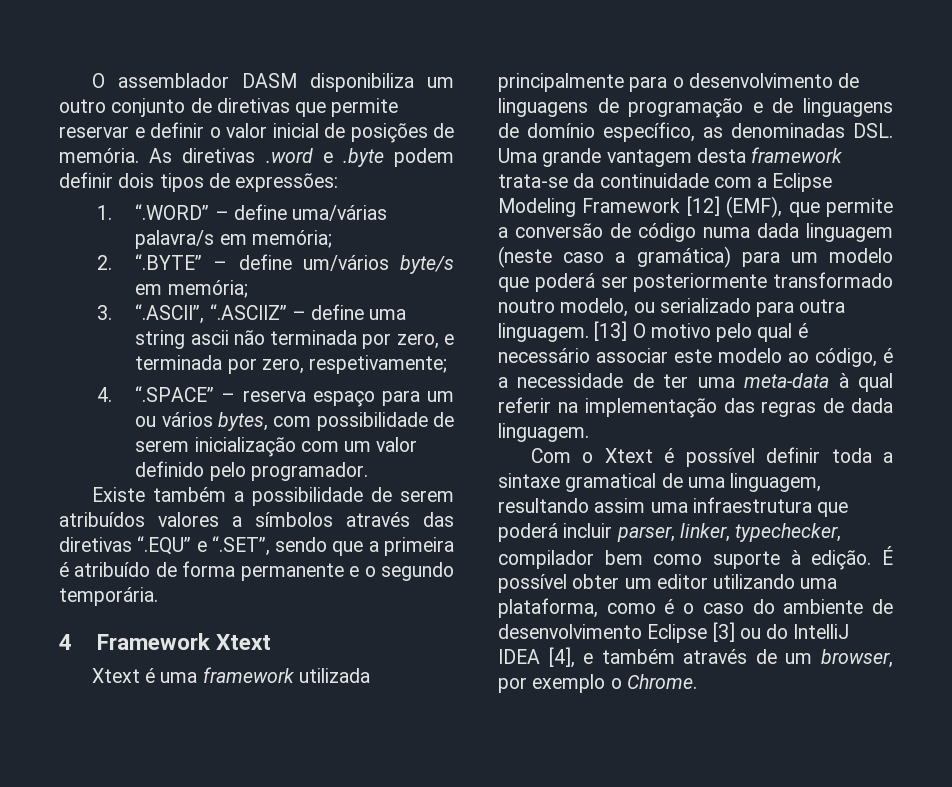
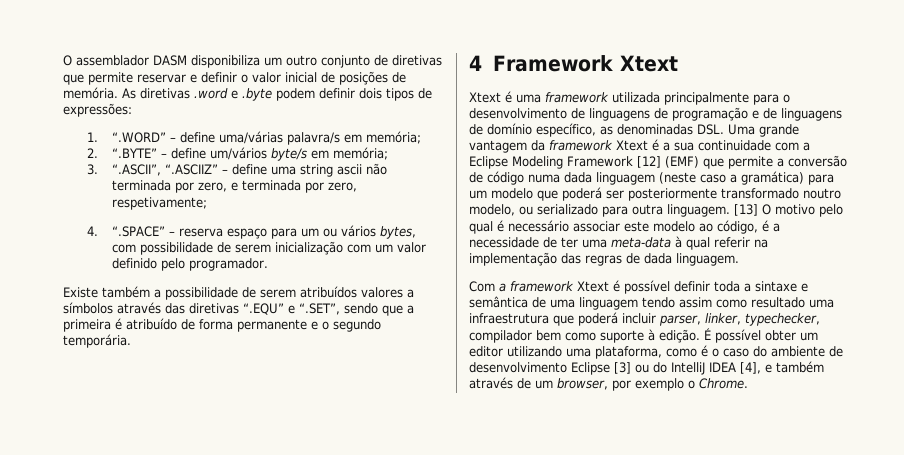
[696,147,843,163] [498,173,595,188] desta framework trata-se da -> [531,139,694,151] da framework Xtext é a sua
[726,196,783,218] (EMF), -> [665,156,699,168] (EMF)
[582,452,594,463] o -> [499,281,574,292] a framework
[565,473,822,492] [498,498,646,513] gramatical de uma linguagem, resultando assim -> [801,283,808,292] [469,296,805,310] e semântica de uma linguagem tendo assim como resultado

